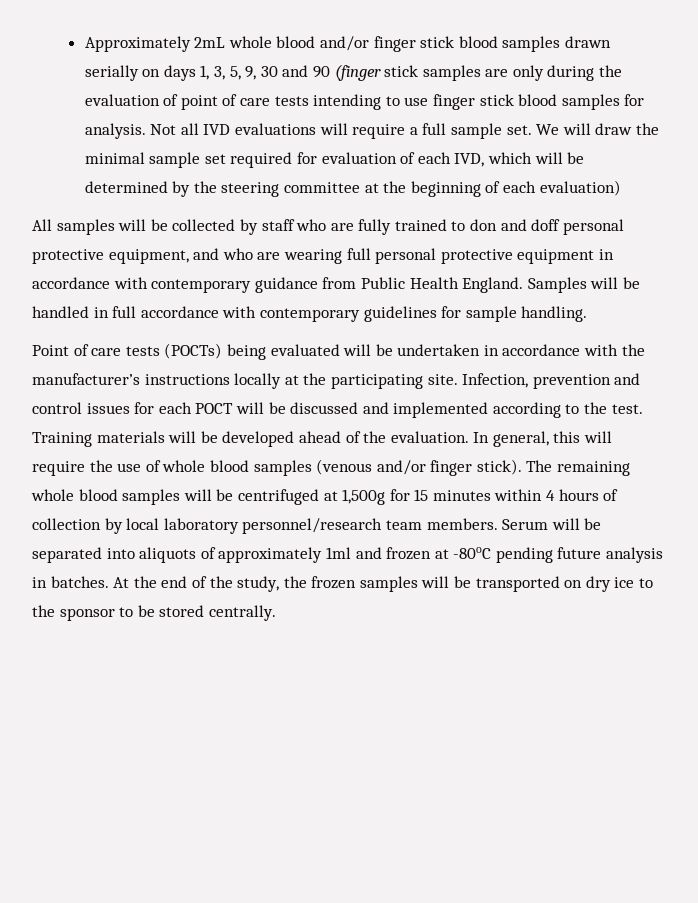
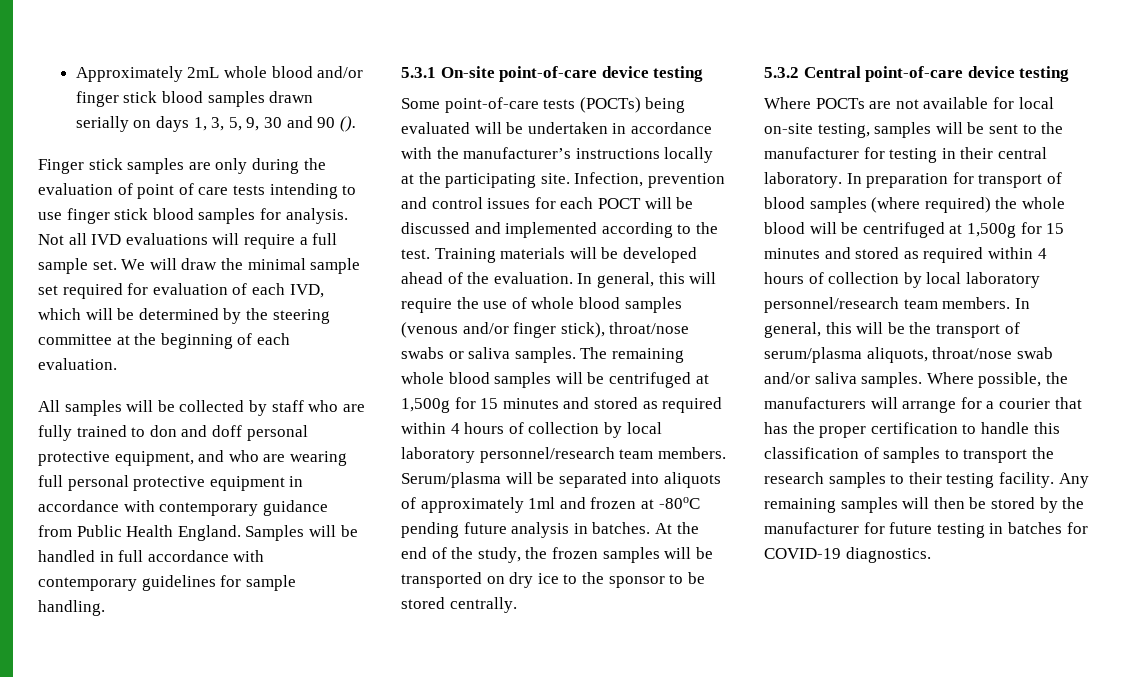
[334,64,381,81] (finger -> [339,116,356,132] [38,159,84,174] (). // Finger
[539,180,621,196] evaluation) -> [38,358,117,370] evaluation.
[32,344,122,356] Point of care -> [401,66,704,82] [401,97,539,113] 5.3.1 On-site point-of-care device testing // Some point-of-care
[476,459,522,475] stick). -> [560,322,690,338] [401,347,576,363] stick), throat/nose swabs or saliva samples.
(491, 495) none -> [563,397,723,413] and stored as required
[502,519,549,530] Serum -> [401,472,501,488] Serum/plasma
(276, 613) none -> [764,66,1070,82] [764,97,1054,109] [764,122,1064,138] [764,147,1047,163] [764,172,1062,188] [764,197,1065,213] [764,222,1065,238] [764,247,1047,263] [764,272,1040,288] [764,297,1030,313] [764,322,1020,338] [764,347,1053,363] [764,372,1068,388] [764,397,1082,413] [764,422,1060,438] [764,447,1054,463] [764,472,1089,488] [764,497,1085,513] [764,522,1088,538] [764,547,931,563] // 5.3.2 Central point-of-care device testing // Where POCTs are not available for local on-site testing, samples will be sent to the manufacturer for testing in their central laboratory. In preparation for transport of blood samples (where required) the whole blood will be centrifuged at 1,500g for 15 minutes and stored as required within 4 hours of collection by local laboratory personnel/research team members. In general, this will be the transport of serum/plasma aliquots, throat/nose swab and/or saliva samples. Where possible, the manufacturers will arrange for a courier that has the proper certification to handle this classification of samples to transport the research samples to their testing facility. Any remaining samples will then be stored by the manufacturer for future testing in batches for COVID-19 diagnostics.

